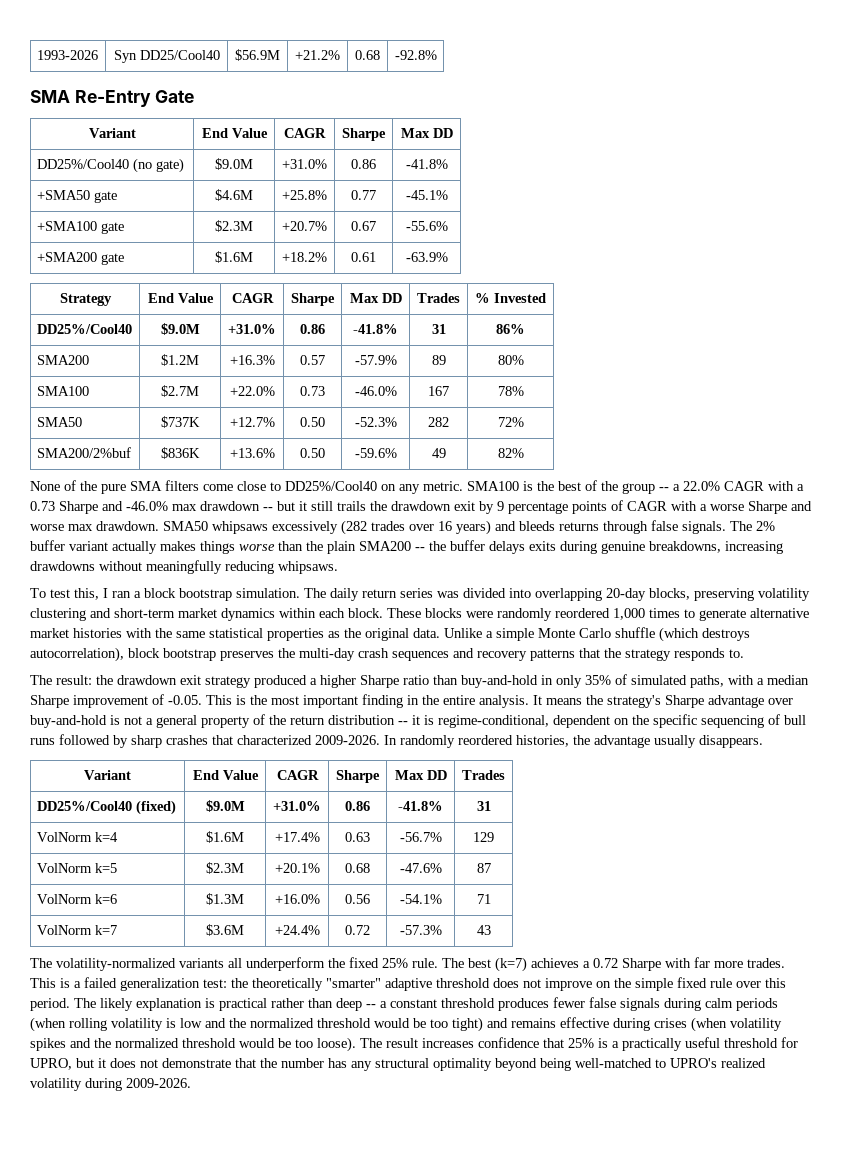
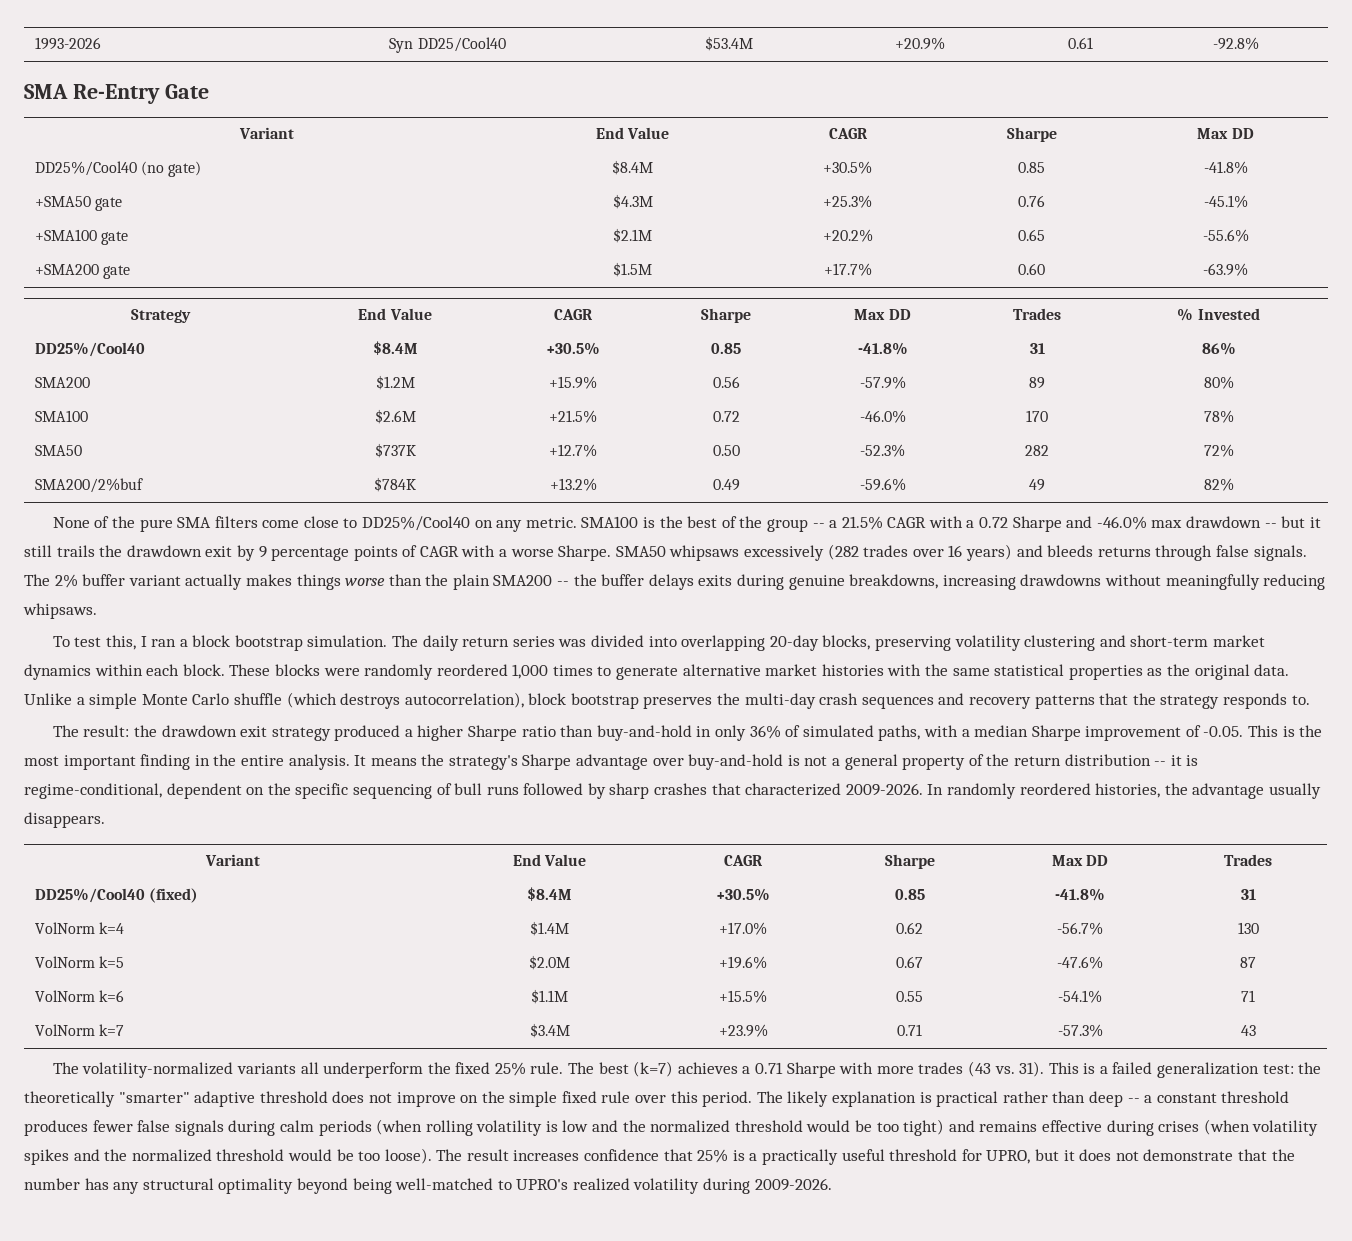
[235,49,280,61] [295,50,340,60] [355,50,380,60] $56.9M | +21.2% | 0.68 -> [704,36,753,51] [894,37,945,50] [1067,37,1093,49] $53.4M | +20.9% | 0.61
[215,158,253,170] [282,159,327,169] [351,159,376,169] $9.0M | +31.0% | 0.86 -> [612,160,653,175] [823,161,872,174] [1018,162,1045,173] $8.4M | +30.5% | 0.85
[215,189,253,201] [282,190,327,200] [351,190,376,200] $4.6M | +25.8% | 0.77 -> [612,194,653,209] [823,195,872,208] [1018,195,1045,207] $4.3M | +25.3% | 0.76
[215,220,253,232] [282,221,327,231] [351,221,376,231] $2.3M | +20.7% | 0.67 -> [613,228,652,243] [822,229,873,242] [1018,229,1045,241] $2.1M | +20.2% | 0.65
[215,251,253,263] [282,252,327,262] [351,252,376,262] $1.6M | +18.2% | 0.61 -> [613,262,652,277] [823,263,872,276] [1018,263,1045,275] $1.5M | +17.7% | 0.60
[160,323,200,335] [228,324,276,334] [300,324,325,334] $9.0M | +31.0% | 0.86 -> [372,341,418,355] [546,342,600,355] [711,343,741,354] $8.4M | +30.5% | 0.85
[229,355,275,365] [300,355,325,365] +16.3% | 0.57 -> [549,376,597,389] [712,376,740,388] +15.9% | 0.56
[161,385,199,397] [229,386,275,396] [300,386,325,396] $2.7M | +22.0% | 0.73 -> [374,409,416,424] [549,410,597,423] [712,411,740,422] $2.6M | +21.5% | 0.72
[428,386,449,396] 167 -> [1026,410,1048,422] 170
[161,447,200,459] [229,448,275,458] [300,448,325,458] $836K | +13.6% | 0.50 -> [374,477,416,492] [549,478,597,491] [712,479,740,491] $784K | +13.2% | 0.49
[683,481,804,491] [30,501,55,511] 22.0% CAGR with a 0.73 -> [841,516,1009,530] 21.5% CAGR with a 0.72
[748,501,812,514] [30,521,159,531] Sharpe and worse max drawdown. -> [558,545,612,561] Sharpe.
[585,675,611,685] 35% -> [749,725,781,739] 36%
[205,800,245,812] [273,801,321,811] [345,801,370,811] $9.0M | +31.0% | 0.86 -> [527,887,572,901] [716,888,770,901] [894,889,925,900] $8.4M | +30.5% | 0.85
[206,831,244,843] [274,832,320,842] [345,832,370,842] $1.6M | +17.4% | 0.63 -> [530,921,569,936] [719,922,767,935] [896,922,923,934] $1.4M | +17.0% | 0.62
[473,832,494,842] 129 -> [1237,922,1259,934] 130
[206,862,244,874] [274,863,320,873] [345,863,370,873] $2.3M | +20.1% | 0.68 -> [529,955,570,970] [719,956,767,969] [896,956,923,968] $2.0M | +19.6% | 0.67
[206,893,244,905] [274,894,320,904] [345,894,370,904] $1.3M | +16.0% | 0.56 -> [531,989,568,1004] [719,990,767,1003] [896,991,923,1002] $1.1M | +15.5% | 0.55
[206,924,244,936] [274,925,320,935] [345,925,370,935] $3.6M | +24.4% | 0.72 -> [529,1023,570,1038] [718,1024,768,1037] [897,1024,922,1036] $3.4M | +23.9% | 0.71
[593,958,618,968] 0.72 -> [754,1062,783,1074] 0.71
[694,957,785,968] far more trades. -> [876,1061,1045,1077] more trades (43 vs. 31).

